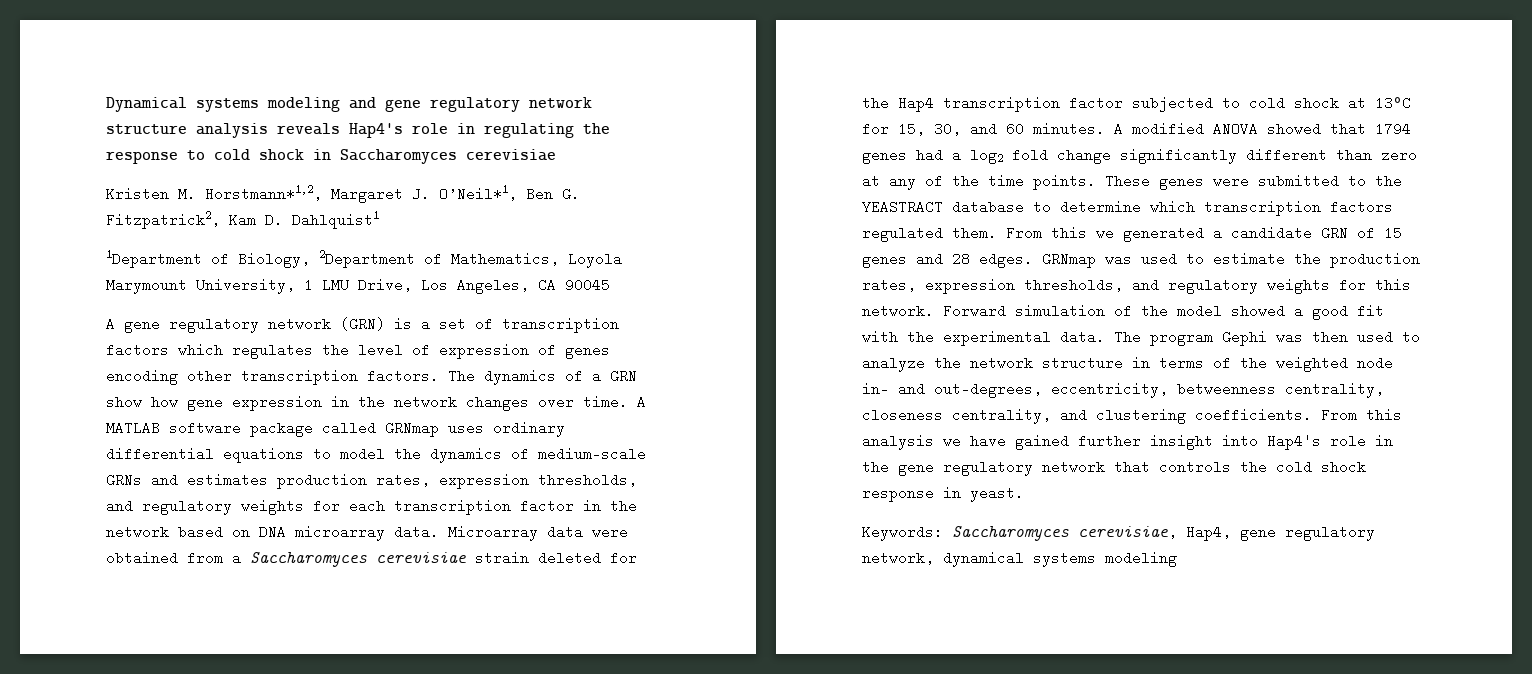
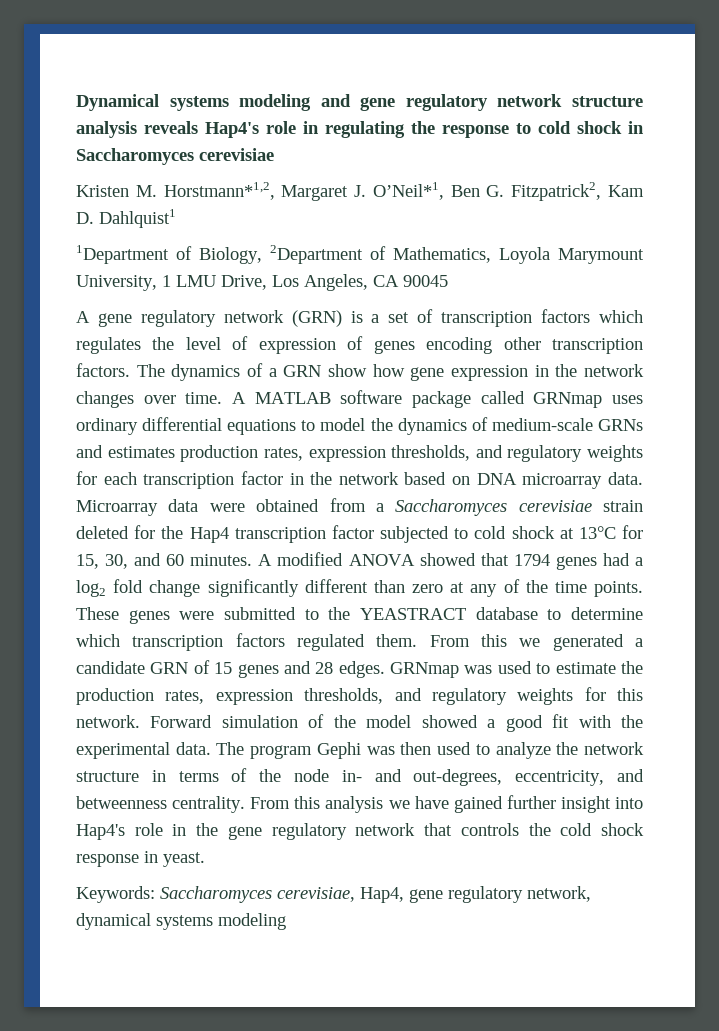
[1276,356,1348,372] weighted -> (282, 775) none
[1177,382,1384,398] [862,408,1312,424] betweenness centrality, closeness centrality, and clustering coefficients. -> [617,769,644,782] [76,796,246,813] and betweenness centrality.

